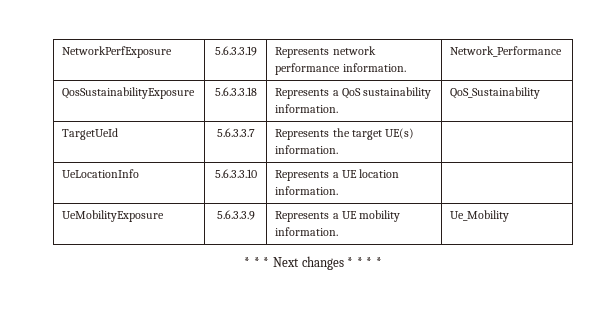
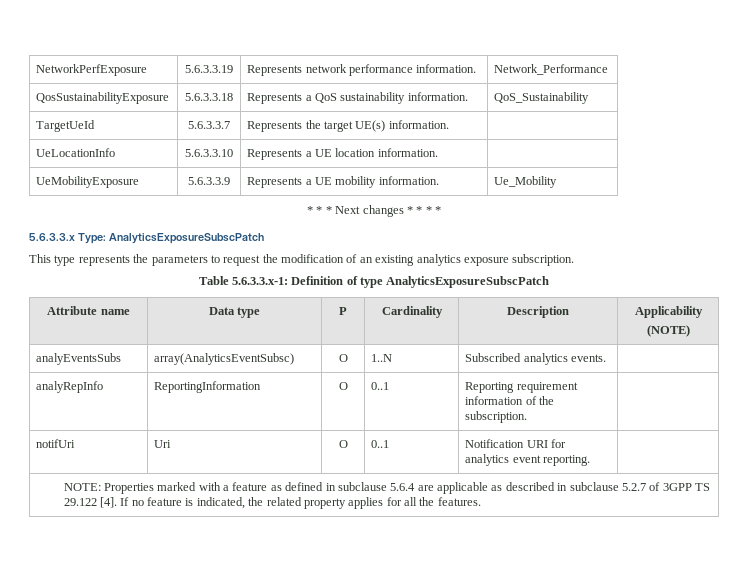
(382, 262) none -> [29,233,264,244] [29,254,575,266] [198,276,550,288] [47,306,130,315] [208,307,261,318] [339,307,347,315] [381,306,443,318] [507,306,569,318] [634,306,703,318] [646,325,690,337] [36,353,122,365] [154,353,295,365] [338,354,348,362] [371,354,393,362] [465,353,606,365] [36,381,104,393] [154,381,262,393] [338,382,348,390] [371,382,390,390] [465,382,578,393] [465,396,554,405] [465,411,528,423] [36,439,76,448] [154,440,172,448] [338,440,348,448] [371,440,390,448] [465,439,566,448] [465,454,590,466] [63,482,711,494] [63,497,481,509] // 5.6.3.3.x Type: AnalyticsExposureSubscPatch // This type represents the parameters to request the modification of an existing analytics exposure subscription. // Table 5.6.3.3.x-1: Definition of type AnalyticsExposureSubscPatch // Attribute name | Data type | P | Cardinality | Description | Applicability // (NOTE) // analyEventsSubs | array(AnalyticsEventSubsc) | O | 1..N | Subscribed analytics events. | // analyRepInfo | ReportingInformation | O | 0..1 | Reporting requirement information of the subscription. | // notifUri | Uri | O | 0..1 | Notification URI for analytics event reporting. | // NOTE: Properties marked with a feature as defined in subclause 5.6.4 are applicable as described in subclause 5.2.7 of 3GPP TS 29.122 [4]. If no feature is indicated, the related property applies for all the features.

